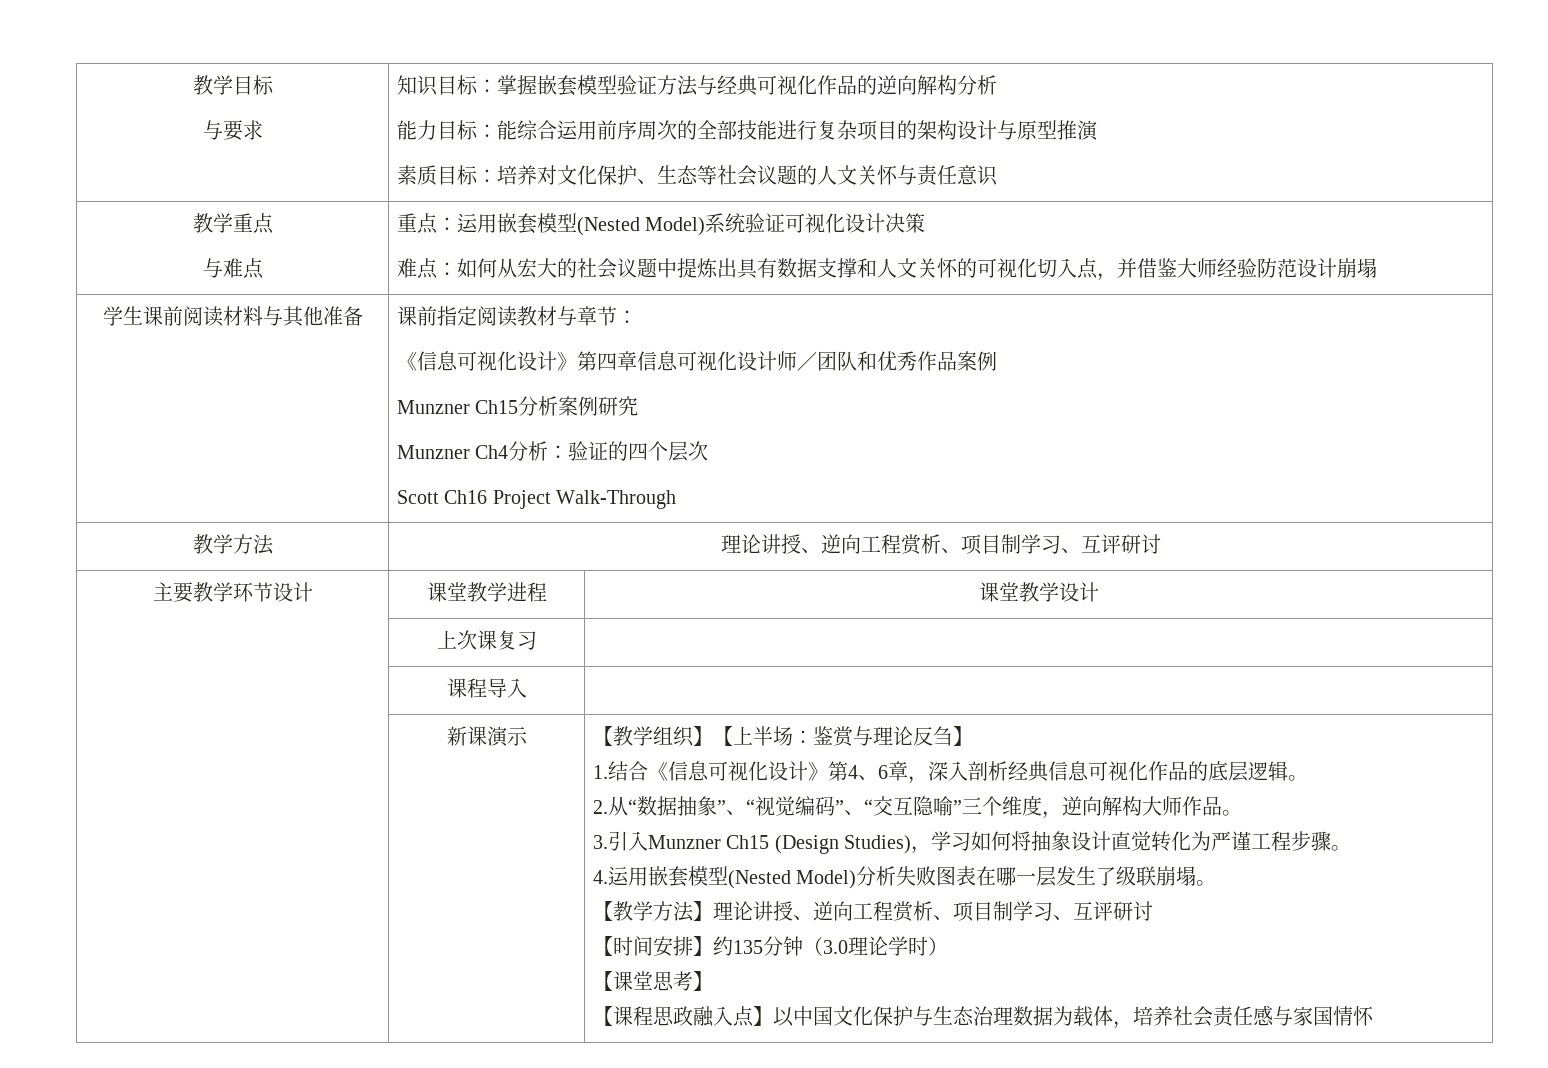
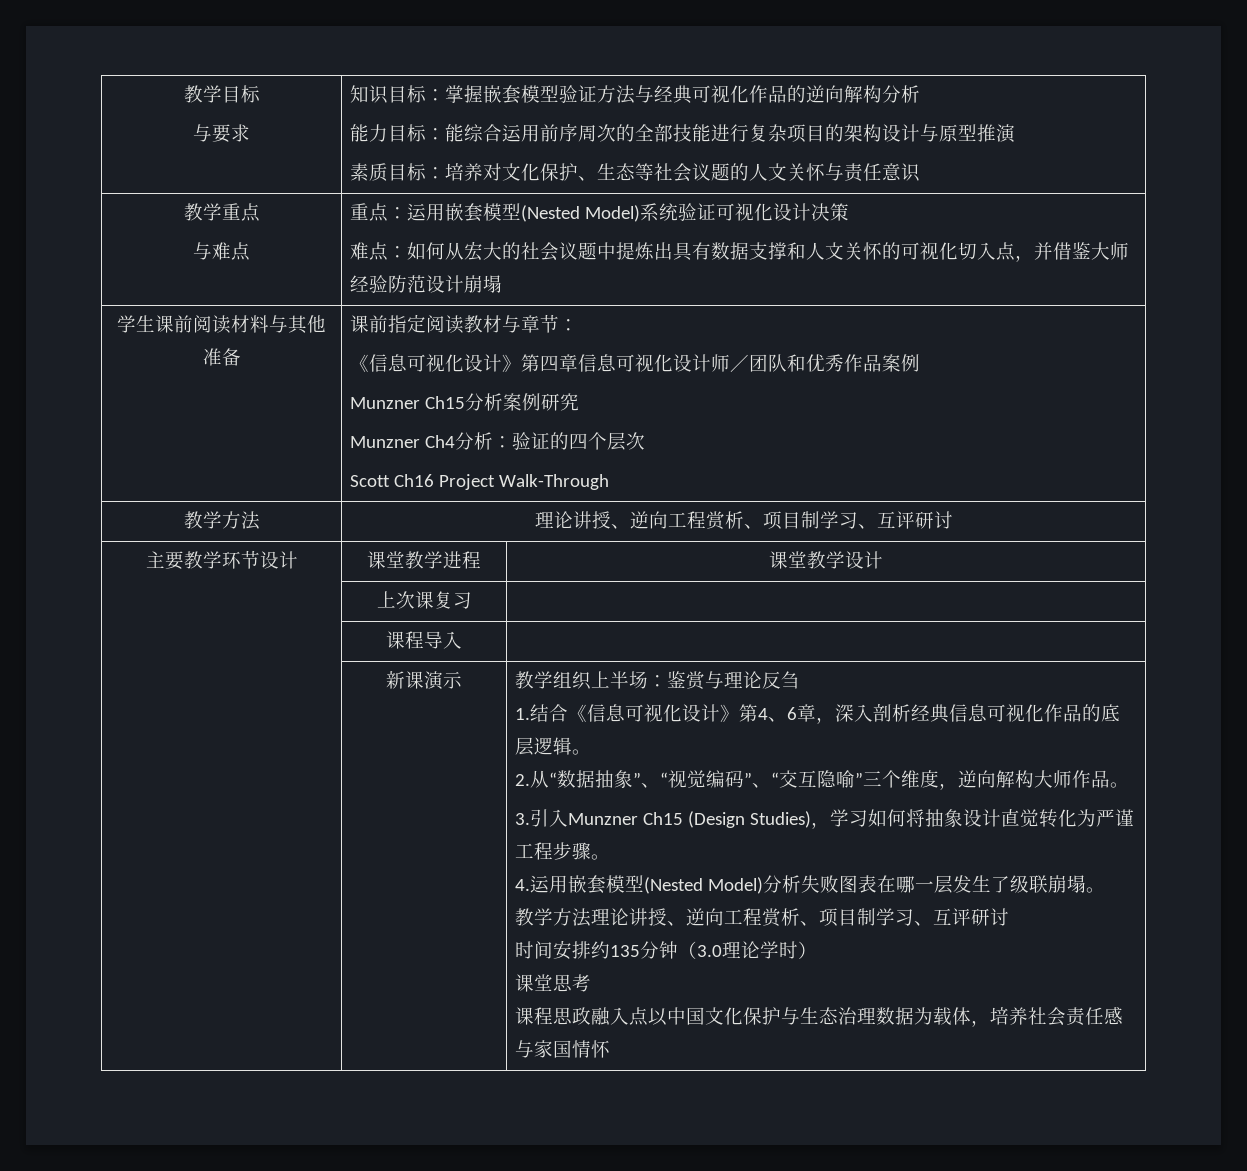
[593,726,614,746] 【 -> (462, 680) none
[693,726,734,746] 】【 -> (592, 680) none
[953,726,974,746] 】 -> (801, 680) none
[593,901,714,922] 【教学方法】 -> [515,908,592,927] 教学方法
[593,936,614,956] 【 -> (1010, 917) none
[693,936,714,956] 】 -> (592, 950) none
[593,971,614,991] 【 -> (818, 950) none
[693,971,714,991] [593,1006,614,1026] 】 // 【 -> (592, 983) //
[753,1006,774,1026] 】 -> (649, 1016) none

